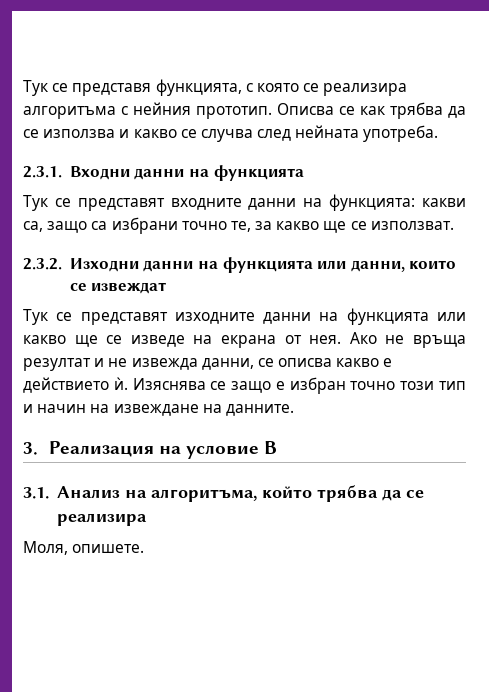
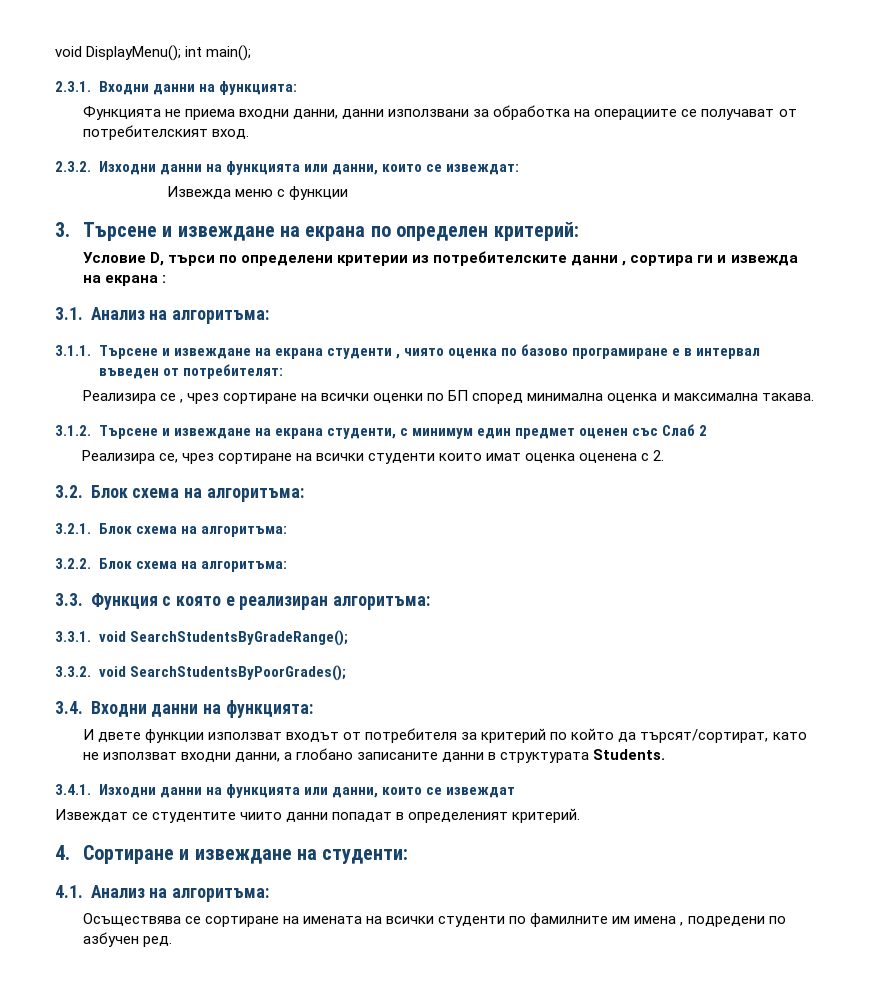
[23,79,408,96] [23,102,466,119] [23,125,439,142] [23,165,304,181] [23,194,466,211] [23,217,454,234] [23,258,62,270] Тук се представя функцията, с която се реализира алгоритъма с нейния прототип. Описва се как трябва да се използва и какво се случва след нейната употреба. // 2.3.1. Входни данни на функцията // Тук се представят входните данни на функцията: какви са, защо са избрани точно те, за какво ще се използват. // 2.3.2. -> [55,45,252,61] [55,81,297,95] [82,105,797,120] [82,125,249,140] [55,161,519,175] [166,186,348,200] [55,222,579,241] [82,251,798,266] [82,275,166,286] [55,307,269,324] [55,344,761,359] [98,364,283,379] [82,390,814,404] [55,424,708,439] [81,450,665,464] [55,485,304,502] [55,523,287,537] [55,558,287,572] [55,593,431,610] [55,630,348,646] [55,665,346,681] [55,700,313,718] [82,728,807,743] [82,748,666,763] [55,784,91,795] void DisplayMenu(); int main(); // 2.3.1. Входни данни на функцията: // Функцията не приема входни данни, данни използвани за обработка на операциите се получават от потребителският вход. // 2.3.2. Изходни данни на функцията или данни, които се извеждат: // Извежда меню с функции // 3. Търсене и извеждане на екрана по определен критерий: // Условие D, търси по определени критерии из потребителските данни , сортира ги и извежда на екрана : // 3.1. Анализ на алгоритъма: // 3.1.1. Търсене и извеждане на екрана студенти , чиято оценка по базово програмиране е в интервал въведен от потребителят: // Реализира се , чрез сортиране на всички оценки по БП според минимална оценка и максимална такава. // 3.1.2. Търсене и извеждане на екрана студенти, с минимум един предмет оценен със Слаб 2 // Реализира се, чрез сортиране на всички студенти които имат оценка оценена с 2. // 3.2. Блок схема на алгоритъма: // 3.2.1. Блок схема на алгоритъма: // 3.2.2. Блок схема на алгоритъма: // 3.3. Функция с която е реализиран алгоритъма: // 3.3.1. void SearchStudentsByGradeRange(); // 3.3.2. void SearchStudentsByPoorGrades(); // 3.4. Входни данни на функцията: // И двете функции използват входът от потребителя за критерий по който да търсят/сортират, като не използват входни данни, а глобано записаните данни в структурата Students. // 3.4.1.
[23,308,466,325] [23,332,467,348] [23,358,393,371] [23,377,466,394] [23,404,294,416] [23,441,278,459] [23,485,424,502] [56,513,147,526] [23,541,145,555] Тук се представят изходните данни на функцията или какво ще се изведе на екрана от нея. Ако не връща резултат и не извежда данни, се описва какво е действието ѝ. Изяснява се защо е избран точно този тип и начин на извеждане на данните. // 3. Реализация на условие B // 3.1. Анализ на алгоритъма, който трябва да се реализира // Моля, опишете. -> [55,808,581,823] [55,845,409,864] [55,885,269,902] [82,913,786,927] [82,932,172,947] Извеждат се студентите чиито данни попадат в определеният критерий. // 4. Сортиране и извеждане на студенти: // 4.1. Анализ на алгоритъма: // Осъществява се сортиране на имената на всички студенти по фамилните им имена , подредени по азбучен ред.

